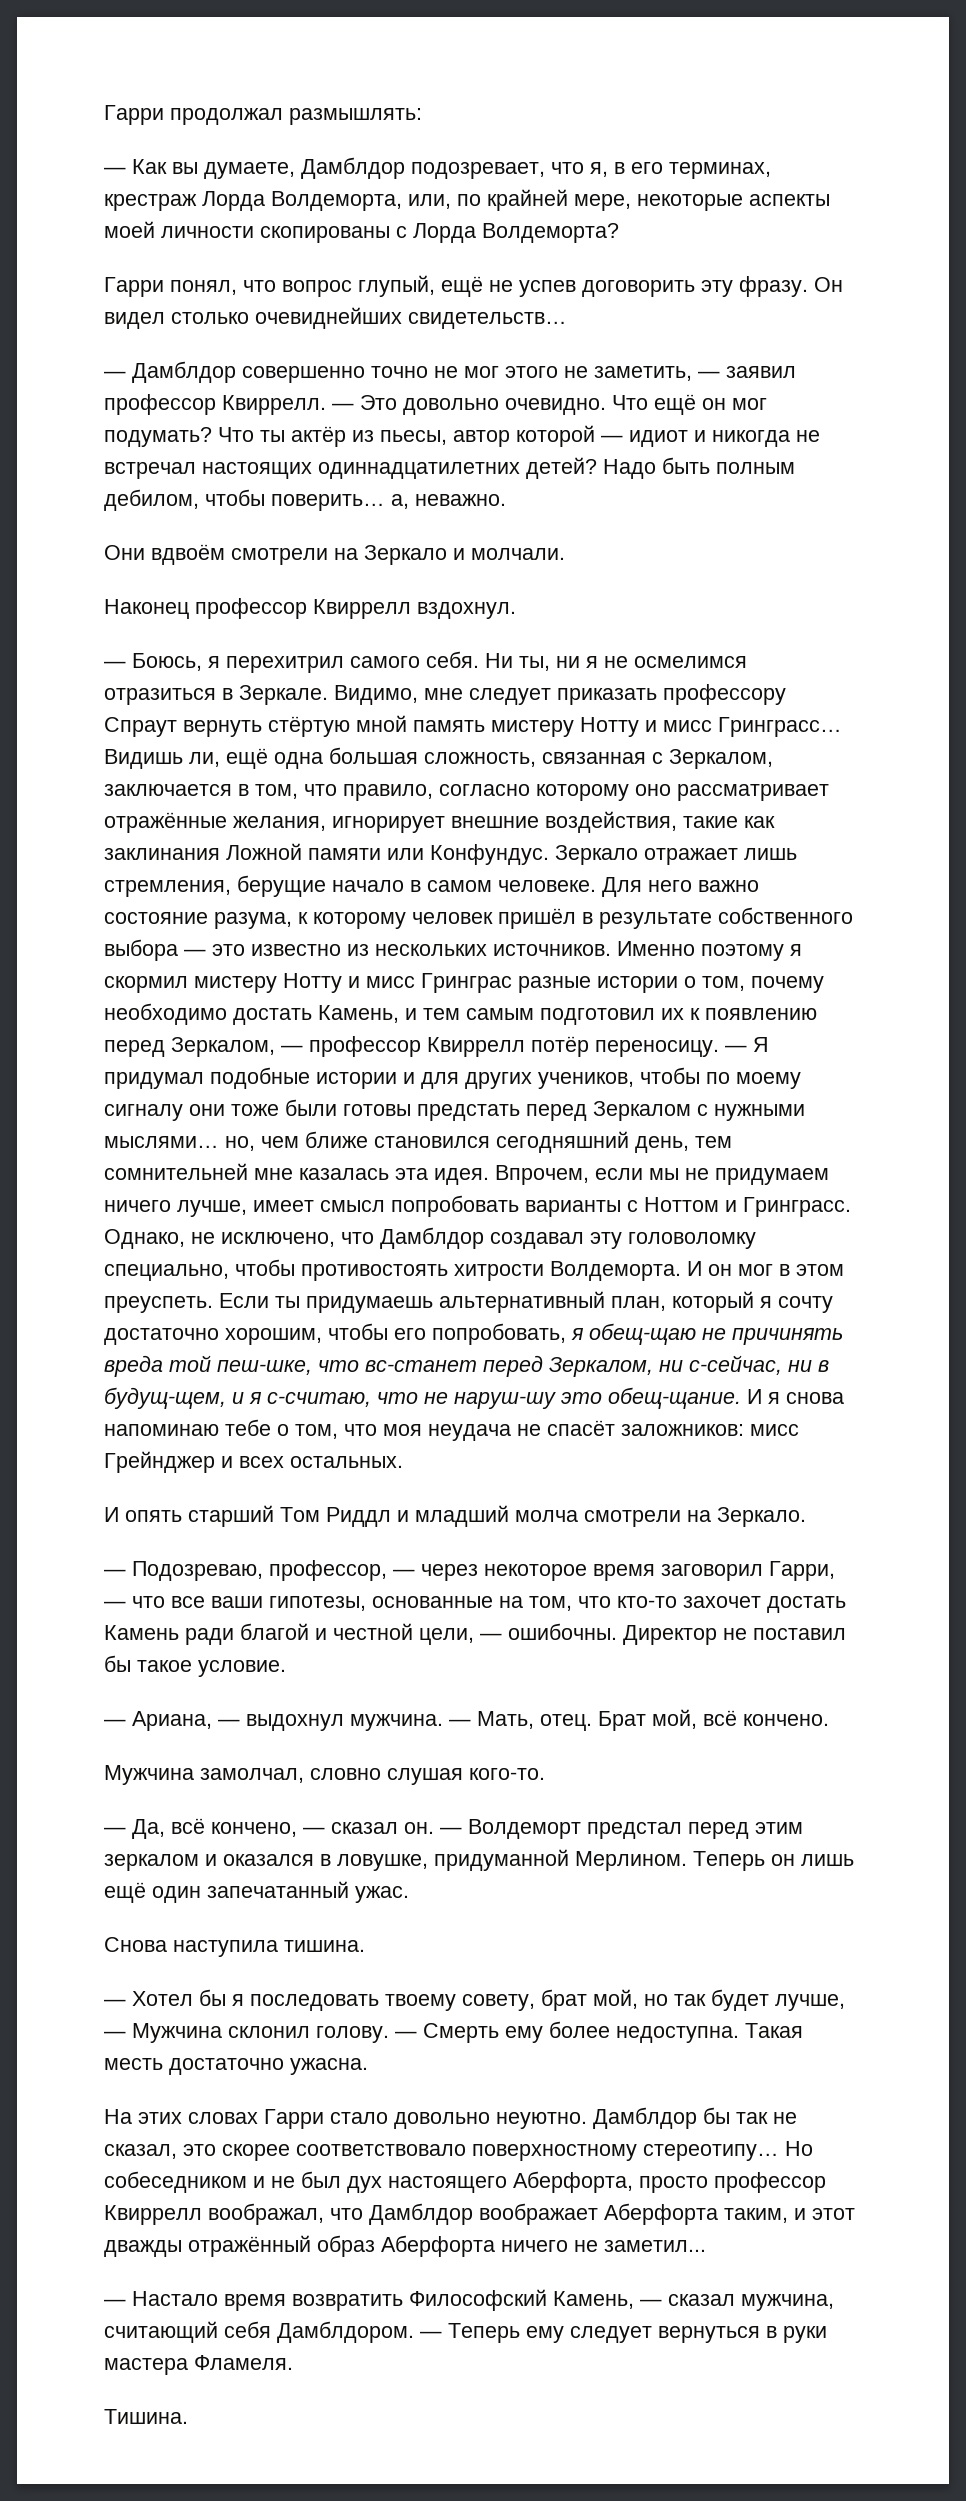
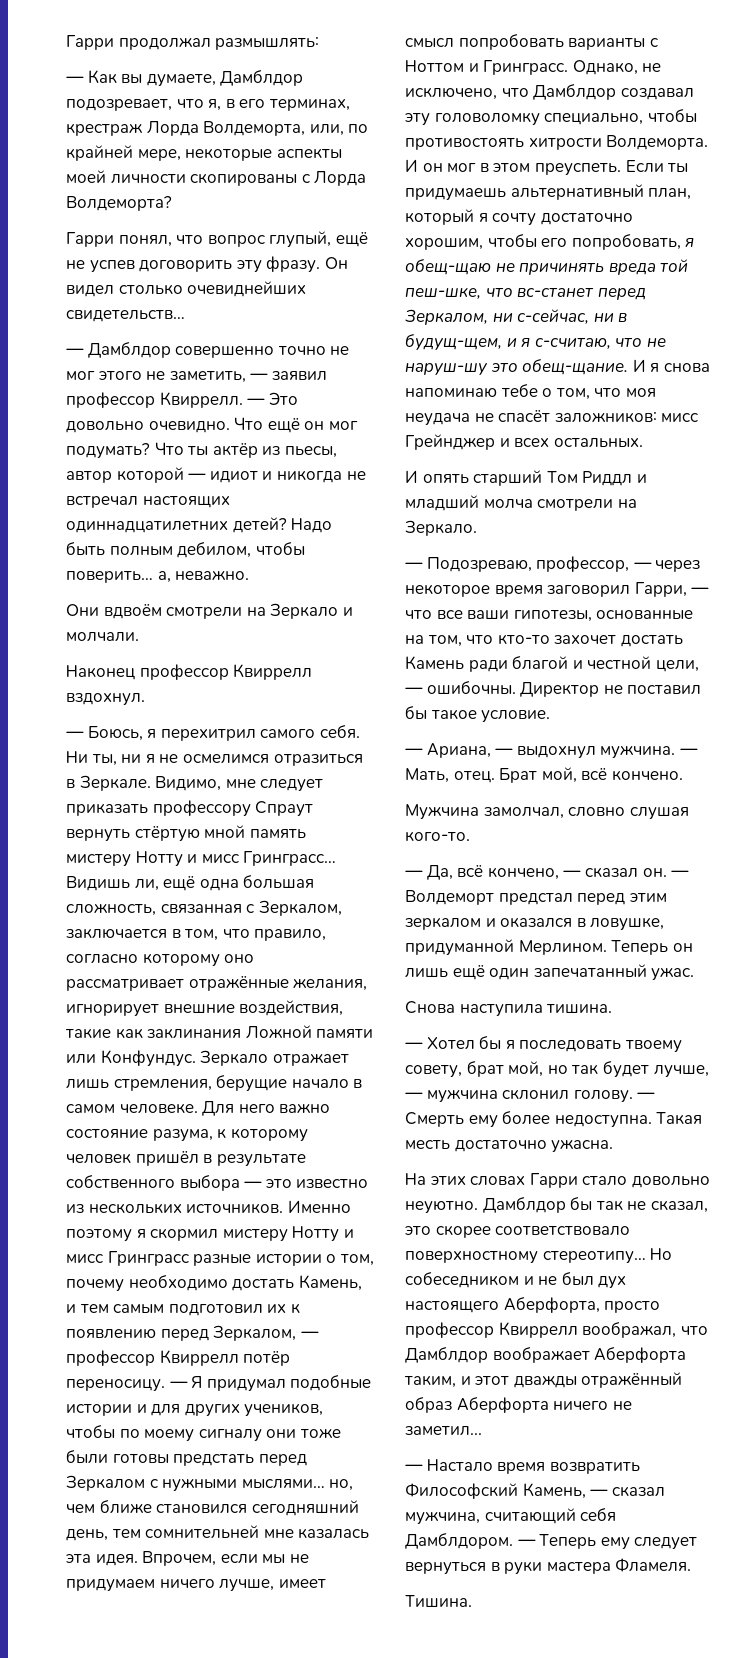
[421,973,512,993] Гринграс -> [107,1251,190,1266] Гринграсс
[132,2023,222,2043] Мужчина -> [426,1089,498,1103] мужчина

